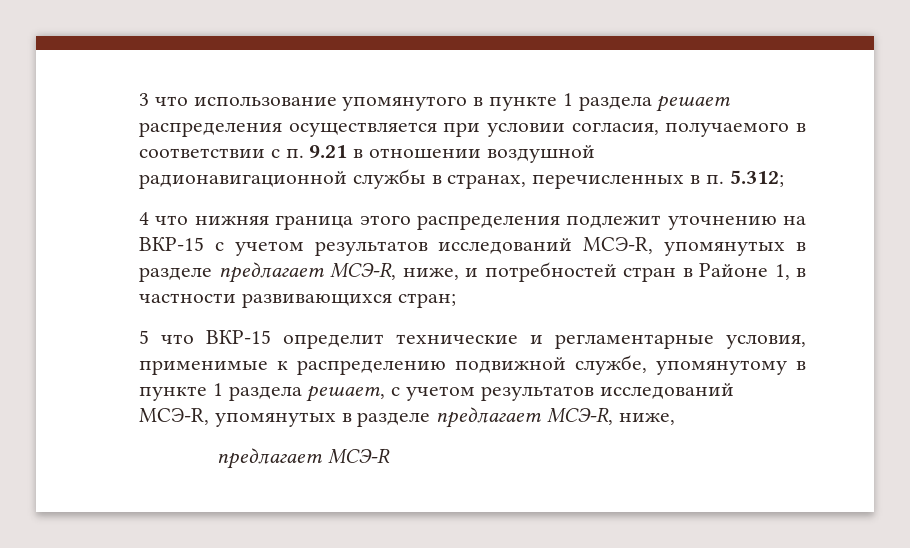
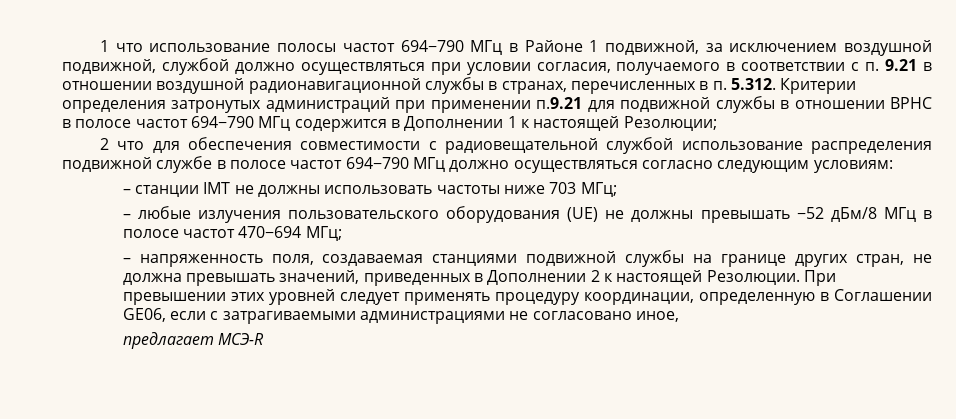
[139,93,149,106] 3 -> [100,40,110,52] 1
[342,93,731,112] [139,122,437,137] упомянутого в пункте 1 раздела решает распределения осуществляется -> [277,40,933,56] [62,58,425,75] полосы частот 694−790 МГц в Районе 1 подвижной, за исключением воздушной подвижной, службой должно осуществляться
[729,170,784,187] [139,212,806,230] [139,237,806,256] [139,262,806,283] [139,293,456,308] [139,330,806,349] [139,355,806,375] [139,383,734,402] [139,407,675,428] 5.312; // 4 что нижняя граница этого распределения подлежит уточнению на ВКР-15 с учетом результатов исследований МСЭ-R, упомянутых в разделе предлагает МСЭ-R, ниже, и потребностей стран в Районе 1, в частности развивающихся стран; // 5 что ВКР-15 определит технические и регламентарные условия, применимые к распределению подвижной службе, упомянутому в пункте 1 раздела решает, с учетом результатов исследований МСЭ-R, упомянутых в разделе предлагает МСЭ-R, ниже, -> [730,78,857,94] [62,96,933,113] [62,116,717,132] [100,137,933,154] [62,156,893,173] [122,182,617,197] [122,206,932,223] [122,226,342,241] [122,250,933,267] [122,270,836,286] [122,289,932,305] [122,308,679,324] 5.312. Критерии определения затронутых администраций при применении п.9.21 для подвижной службы в отношении ВРНС в полосе частот 694−790 МГц содержится в Дополнении 1 к настоящей Резолюции; // 2 что для обеспечения совместимости с радиовещательной службой использование распределения подвижной службе в полосе частот 694−790 МГц должно осуществляться согласно следующим условиям: // – станции IMT не должны использовать частоты ниже 703 МГц; // – любые излучения пользовательского оборудования (UE) не должны превышать −52 дБм/8 МГц в полосе частот 470−694 МГц; // – напряженность поля, создаваемая станциями подвижной службы на границе других стран, не должна превышать значений, приведенных в Дополнении 2 к настоящей Резолюции. При превышении этих уровней следует применять процедуру координации, определенную в Соглашении GE06, если с затрагиваемыми администрациями не согласовано иное,

